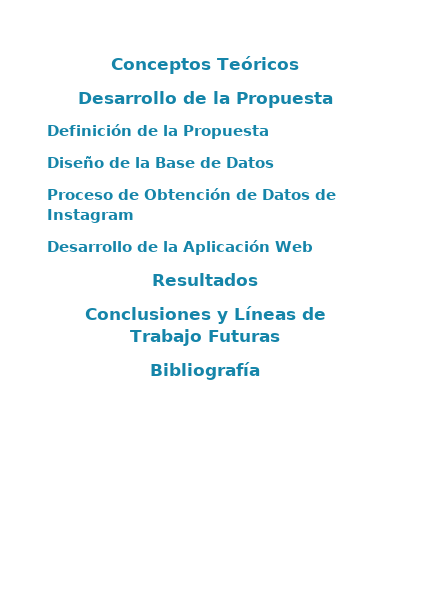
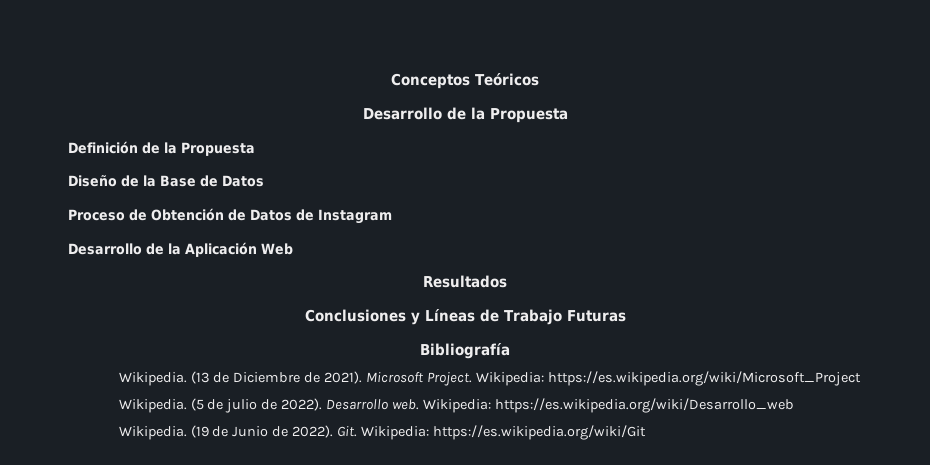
(260, 371) none -> [118,371,861,386] [118,398,794,413] [118,425,646,440] // Wikipedia. (13 de Diciembre de 2021). Microsoft Project. Wikipedia: https://es.wikipedia.org/wiki/Microsoft_Project // Wikipedia. (5 de julio de 2022). Desarrollo web. Wikipedia: https://es.wikipedia.org/wiki/Desarrollo_web // Wikipedia. (19 de Junio de 2022). Git. Wikipedia: https://es.wikipedia.org/wiki/Git

